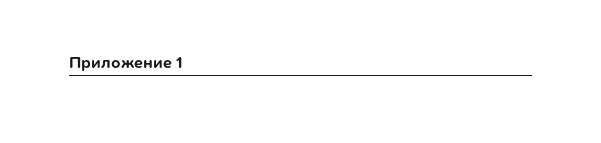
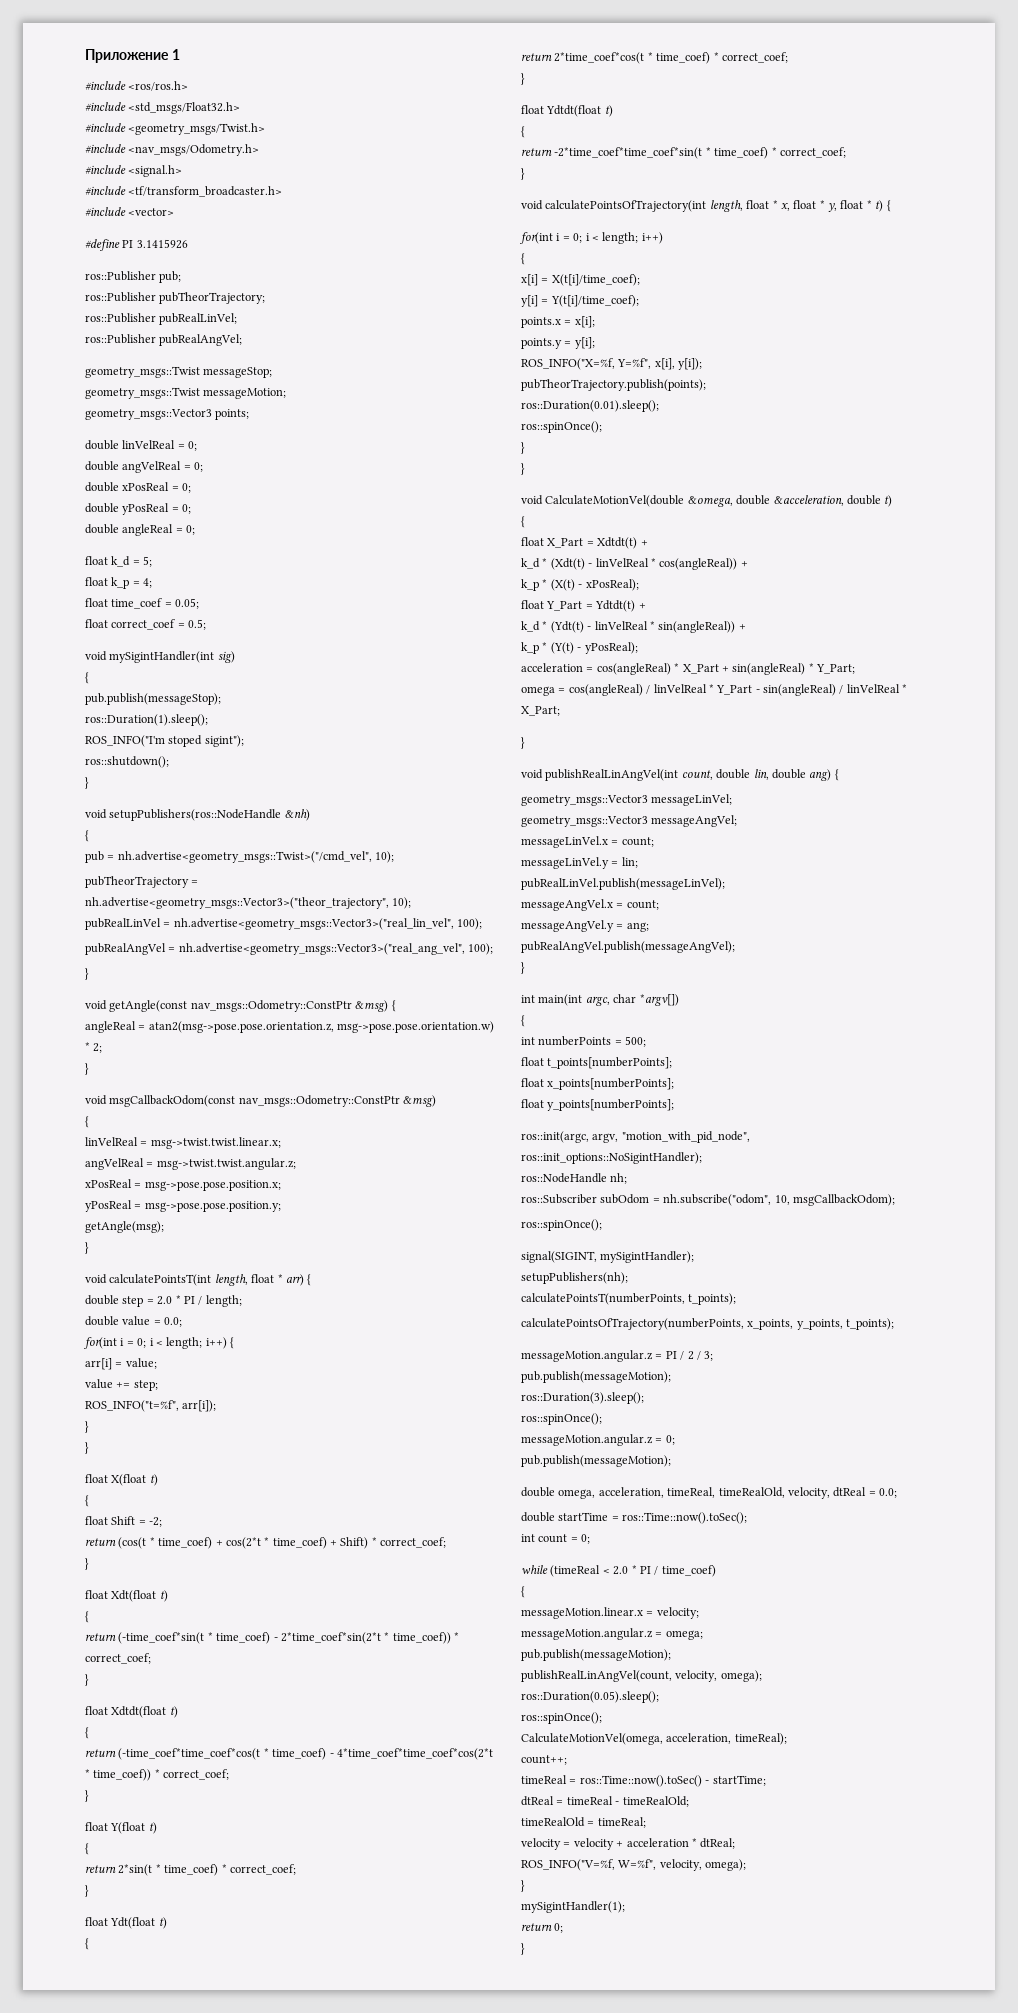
(184, 62) none -> [85,81,189,91] [85,102,241,114] [85,123,266,135] [85,144,260,156] [85,165,183,177] [85,186,283,197] [85,207,175,216] [85,239,188,251] [85,271,182,283] [85,292,266,304] [85,313,238,325] [85,334,243,346] [85,366,273,378] [85,387,287,399] [85,409,250,420] [85,440,198,451] [85,461,204,473] [85,482,192,493] [85,503,192,515] [85,524,196,536] [85,556,153,567] [85,577,153,589] [85,598,200,609] [85,619,207,630] [85,651,235,663] [85,672,89,684] [85,693,221,705] [85,714,208,726] [85,735,244,747] [85,756,169,768] [85,777,89,789] [85,809,310,821] [85,830,89,842] [85,851,395,863] [85,876,199,888] [85,897,412,909] [85,918,483,930] [85,943,494,955] [85,968,89,980] [85,1000,396,1012] [85,1021,495,1033] [85,1042,103,1053] [85,1063,89,1075] [85,1095,437,1107] [85,1116,89,1128] [85,1137,281,1149] [85,1158,296,1170] [85,1179,281,1191] [85,1200,281,1212] [85,1221,164,1233] [85,1242,89,1254] [85,1274,312,1286] [85,1295,242,1307] [85,1316,183,1327] [84,1337,234,1349] [85,1358,157,1370] [85,1379,158,1391] [85,1400,217,1412] [85,1421,89,1433] [85,1442,89,1454] [85,1474,158,1486] [85,1495,89,1507] [85,1516,163,1527] [85,1537,447,1549] [85,1558,89,1570] [85,1590,168,1602] [85,1611,89,1623] [85,1632,459,1644] [85,1653,151,1664] [85,1674,89,1686] [85,1706,178,1718] [85,1727,89,1739] [85,1748,493,1760] [85,1769,230,1781] [85,1790,89,1802] [85,1822,157,1834] [85,1843,89,1855] [85,1864,296,1876] [85,1885,89,1897] [85,1917,167,1929] [85,1938,89,1950] [521,52,788,64] [521,73,525,85] [521,105,613,117] [521,126,525,138] [521,147,846,159] [521,168,525,180] [521,200,891,212] [520,232,663,244] [521,253,525,265] [521,274,640,286] [521,295,639,307] [521,316,595,328] [521,337,595,349] [521,358,703,370] [521,379,706,391] [521,400,659,412] [521,421,602,433] [521,442,525,454] [521,463,525,475] [521,495,893,507] [521,516,525,528] [521,537,648,549] [521,558,748,570] [521,579,639,591] [521,600,646,612] [521,621,746,633] [521,642,638,654] [521,663,855,675] [521,684,908,696] [521,706,560,716] [521,737,525,749] [521,769,839,781] [521,794,733,806] [521,815,738,827] [521,836,654,848] [521,857,638,869] [521,878,725,890] [521,899,659,911] [521,920,649,932] [521,941,735,953] [521,962,525,974] [521,994,679,1006] [521,1015,525,1027] [521,1036,647,1047] [521,1057,673,1069] [521,1078,675,1090] [521,1099,675,1111] [521,1131,750,1143] [521,1152,702,1164] [521,1173,628,1184] [521,1194,895,1206] [521,1219,602,1231] [521,1251,695,1263] [521,1272,628,1284] [521,1293,737,1305] [521,1318,895,1330] [521,1350,714,1362] [521,1371,671,1383] [521,1392,644,1404] [521,1413,602,1425] [521,1434,675,1446] [521,1455,671,1467] [521,1487,897,1499] [521,1512,748,1524] [521,1534,591,1544] [521,1565,716,1577] [521,1586,525,1598] [521,1607,699,1619] [521,1628,703,1640] [521,1649,671,1661] [521,1670,762,1682] [521,1691,659,1703] [521,1712,602,1724] [521,1733,787,1745] [521,1755,567,1765] [521,1775,766,1787] [521,1796,689,1807] [521,1817,646,1828] [521,1838,736,1850] [521,1859,747,1871] [521,1880,525,1892] [521,1901,625,1913] [521,1923,564,1933] [521,1943,525,1955] // #include <ros/ros.h> // #include <std_msgs/Float32.h> // #include <geometry_msgs/Twist.h> // #include <nav_msgs/Odometry.h> // #include <signal.h> // #include <tf/transform_broadcaster.h> // #include <vector> // #define PI 3.1415926 // ros::Publisher pub; // ros::Publisher pubTheorTrajectory; // ros::Publisher pubRealLinVel; // ros::Publisher pubRealAngVel; // geometry_msgs::Twist messageStop; // geometry_msgs::Twist messageMotion; // geometry_msgs::Vector3 points; // double linVelReal = 0; // double angVelReal = 0; // double xPosReal = 0; // double yPosReal = 0; // double angleReal = 0; // float k_d = 5; // float k_p = 4; // float time_coef = 0.05; // float correct_coef = 0.5; // void mySigintHandler(int sig) // { // pub.publish(messageStop); // ros::Duration(1).sleep(); // ROS_INFO("I'm stoped sigint"); // ros::shutdown(); // } // void setupPublishers(ros::NodeHandle &nh) // { // pub = nh.advertise<geometry_msgs::Twist>("/cmd_vel", 10); // pubTheorTrajectory = nh.advertise<geometry_msgs::Vector3>("theor_trajectory", 10); // pubRealLinVel = nh.advertise<geometry_msgs::Vector3>("real_lin_vel", 100); // pubRealAngVel = nh.advertise<geometry_msgs::Vector3>("real_ang_vel", 100); // } // void getAngle(const nav_msgs::Odometry::ConstPtr &msg) { // angleReal = atan2(msg->pose.pose.orientation.z, msg->pose.pose.orientation.w) * 2; // } // void msgCallbackOdom(const nav_msgs::Odometry::ConstPtr &msg) // { // linVelReal = msg->twist.twist.linear.x; // angVelReal = msg->twist.twist.angular.z; // xPosReal = msg->pose.pose.position.x; // yPosReal = msg->pose.pose.position.y; // getAngle(msg); // } // void calculatePointsT(int length, float * arr) { // double step = 2.0 * PI / length; // double value = 0.0; // for(int i = 0; i < length; i++) { // arr[i] = value; // value += step; // ROS_INFO("t=%f", arr[i]); // } // } // float X(float t) // { // float Shift = -2; // return (cos(t * time_coef) + cos(2*t * time_coef) + Shift) * correct_coef; // } // float Xdt(float t) // { // return (-time_coef*sin(t * time_coef) - 2*time_coef*sin(2*t * time_coef)) * correct_coef; // } // float Xdtdt(float t) // { // return (-time_coef*time_coef*cos(t * time_coef) - 4*time_coef*time_coef*cos(2*t * time_coef)) * correct_coef; // } // float Y(float t) // { // return 2*sin(t * time_coef) * correct_coef; // } // float Ydt(float t) // { // return 2*time_coef*cos(t * time_coef) * correct_coef; // } // float Ydtdt(float t) // { // return -2*time_coef*time_coef*sin(t * time_coef) * correct_coef; // } // void calculatePointsOfTrajectory(int length, float * x, float * y, float * t) { // for(int i = 0; i < length; i++) // { // x[i] = X(t[i]/time_coef); // y[i] = Y(t[i]/time_coef); // points.x = x[i]; // points.y = y[i]; // ROS_INFO("X=%f, Y=%f", x[i], y[i]); // pubTheorTrajectory.publish(points); // ros::Duration(0.01).sleep(); // ros::spinOnce(); // } // } // void CalculateMotionVel(double &omega, double &acceleration, double t) // { // float X_Part = Xdtdt(t) + // k_d * (Xdt(t) - linVelReal * cos(angleReal)) + // k_p * (X(t) - xPosReal); // float Y_Part = Ydtdt(t) + // k_d * (Ydt(t) - linVelReal * sin(angleReal)) + // k_p * (Y(t) - yPosReal); // acceleration = cos(angleReal) * X_Part + sin(angleReal) * Y_Part; // omega = cos(angleReal) / linVelReal * Y_Part - sin(angleReal) / linVelReal * X_Part; // } // void publishRealLinAngVel(int count, double lin, double ang) { // geometry_msgs::Vector3 messageLinVel; // geometry_msgs::Vector3 messageAngVel; // messageLinVel.x = count; // messageLinVel.y = lin; // pubRealLinVel.publish(messageLinVel); // messageAngVel.x = count; // messageAngVel.y = ang; // pubRealAngVel.publish(messageAngVel); // } // int main(int argc, char *argv[]) // { // int numberPoints = 500; // float t_points[numberPoints]; // float x_points[numberPoints]; // float y_points[numberPoints]; // ros::init(argc, argv, "motion_with_pid_node", ros::init_options::NoSigintHandler); // ros::NodeHandle nh; // ros::Subscriber subOdom = nh.subscribe("odom", 10, msgCallbackOdom); // ros::spinOnce(); // signal(SIGINT, mySigintHandler); // setupPublishers(nh); // calculatePointsT(numberPoints, t_points); // calculatePointsOfTrajectory(numberPoints, x_points, y_points, t_points); // messageMotion.angular.z = PI / 2 / 3; // pub.publish(messageMotion); // ros::Duration(3).sleep(); // ros::spinOnce(); // messageMotion.angular.z = 0; // pub.publish(messageMotion); // double omega, acceleration, timeReal, timeRealOld, velocity, dtReal = 0.0; // double startTime = ros::Time::now().toSec(); // int count = 0; // while (timeReal < 2.0 * PI / time_coef) // { // messageMotion.linear.x = velocity; // messageMotion.angular.z = omega; // pub.publish(messageMotion); // publishRealLinAngVel(count, velocity, omega); // ros::Duration(0.05).sleep(); // ros::spinOnce(); // CalculateMotionVel(omega, acceleration, timeReal); // count++; // timeReal = ros::Time::now().toSec() - startTime; // dtReal = timeReal - timeRealOld; // timeRealOld = timeReal; // velocity = velocity + acceleration * dtReal; // ROS_INFO("V=%f, W=%f", velocity, omega); // } // mySigintHandler(1); // return 0; // }

